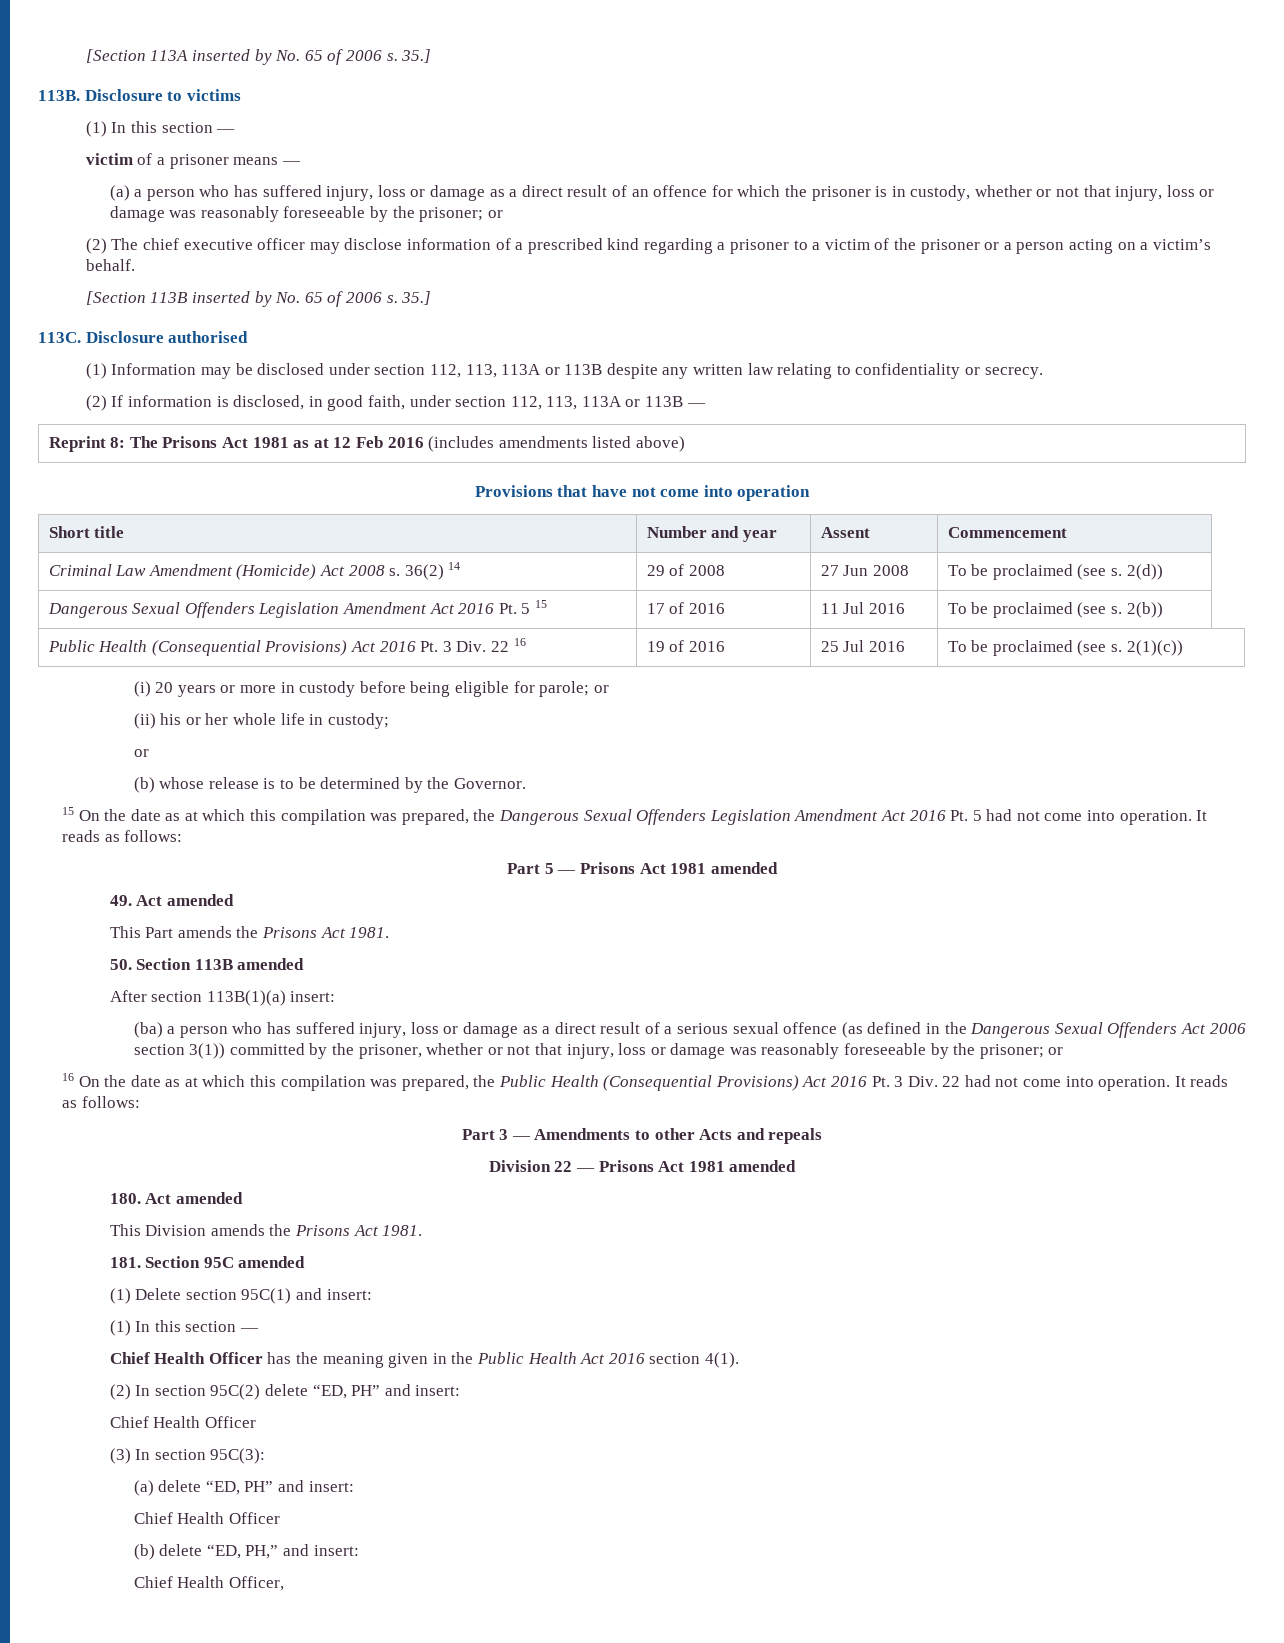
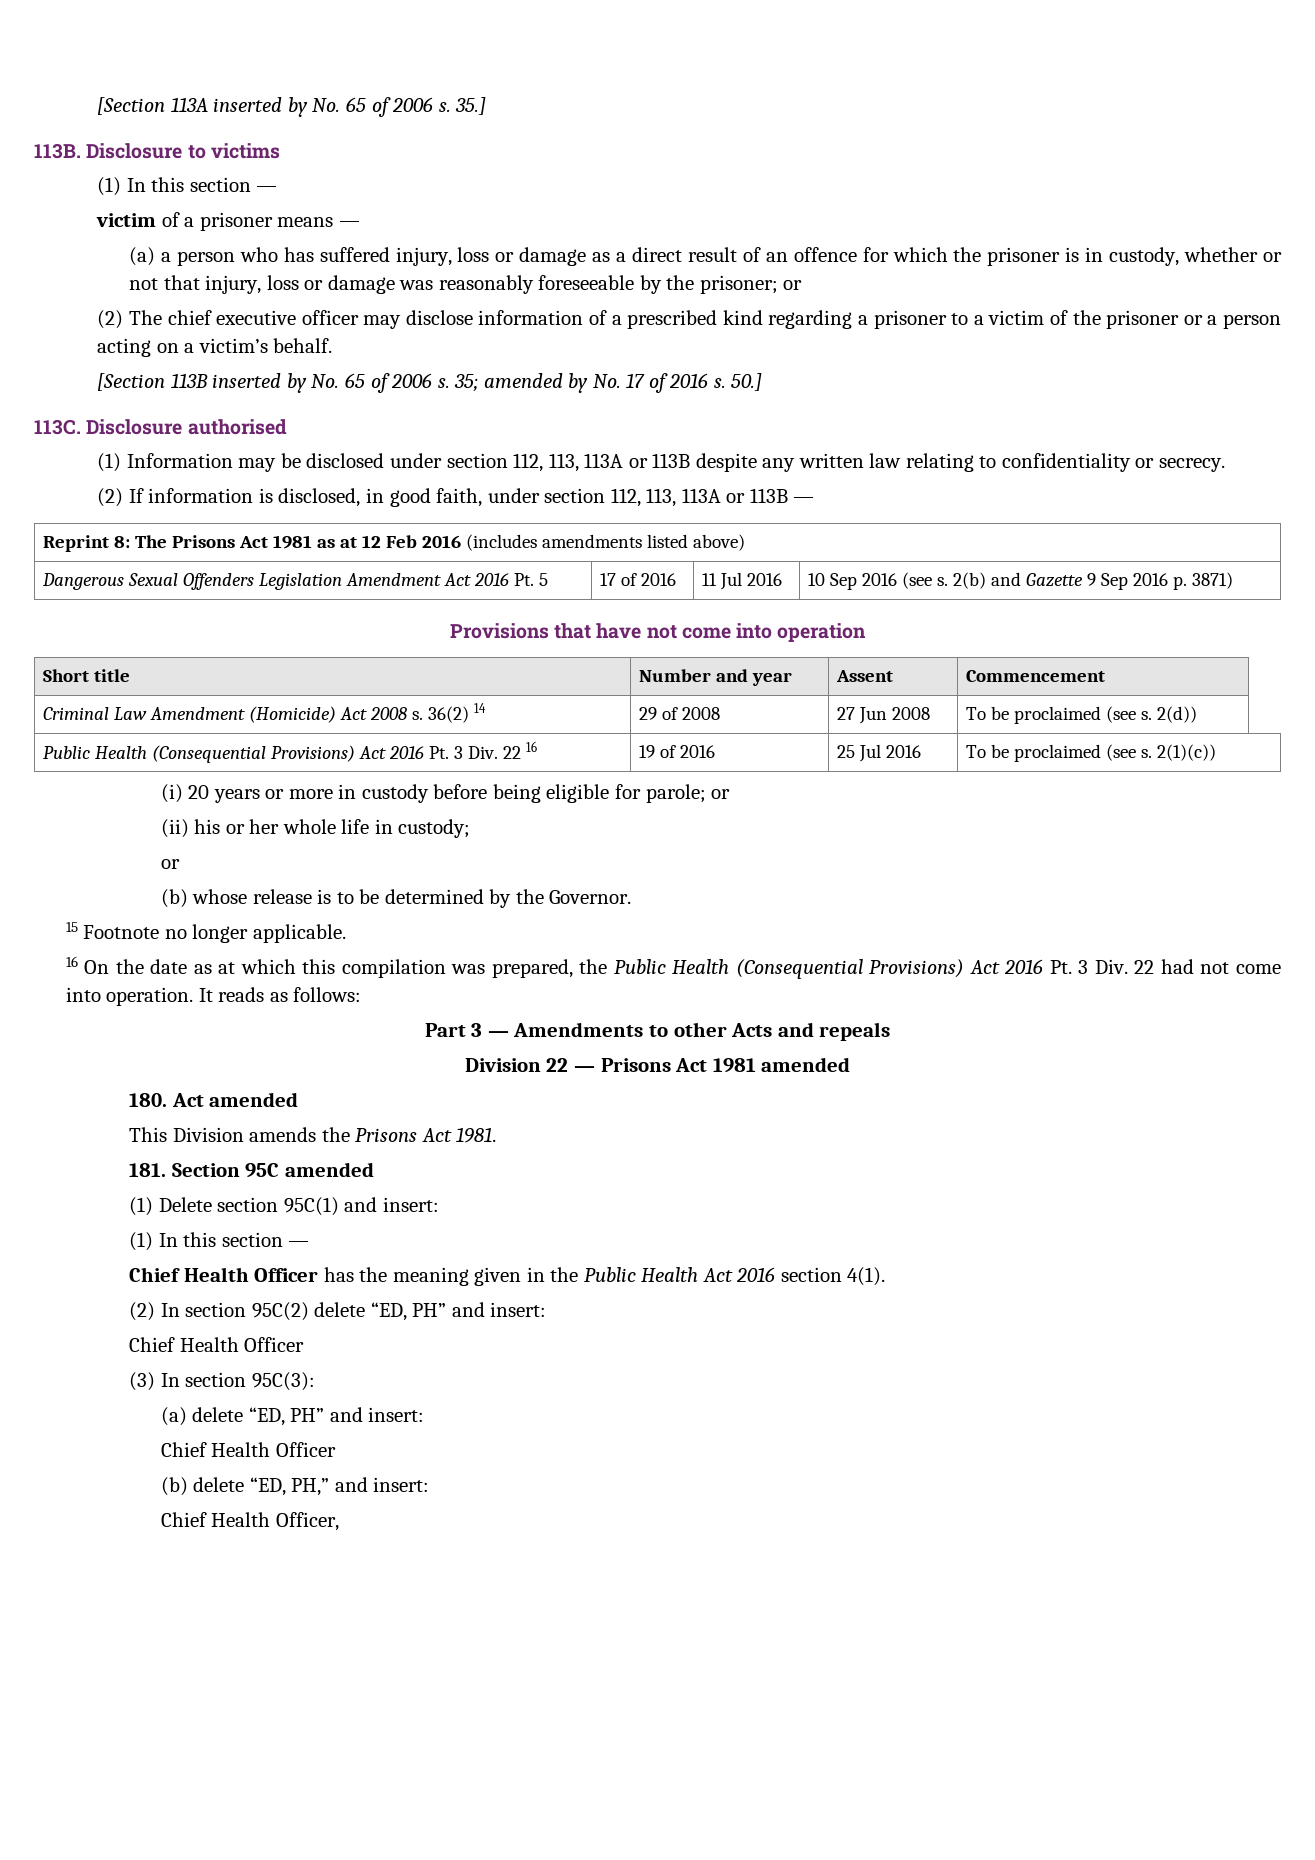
[401,291,432,305] 35.] -> [454,373,763,393] 35; amended by No. 17 of 2016 s. 50.]
(685, 444) none -> [41,573,548,590] [599,573,676,586] [701,572,782,590] [807,572,1233,590] // Dangerous Sexual Offenders Legislation Amendment Act 2016 Pt. 5 | 17 of 2016 | 11 Jul 2016 | 10 Sep 2016 (see s. 2(b) and Gazette 9 Sep 2016 p. 3871)
[47,600,548,618] [646,602,725,614] [820,602,905,614] [947,602,1163,618] // Dangerous Sexual Offenders Legislation Amendment Act 2016 Pt. 5 15 | 17 of 2016 | 11 Jul 2016 | To be proclaimed (see s. 2(b)) -> (1197, 714) none
[78,809,1208,825] [61,830,183,842] [507,862,778,874] [109,894,234,906] [109,926,390,938] [109,958,305,970] [109,990,336,1006] [133,1022,1246,1038] [133,1043,1064,1059] On the date as at which this compilation was prepared, the Dangerous Sexual Offenders Legislation Amendment Act 2016 Pt. 5 had not come into operation. It reads as follows: // Part 5 — Prisons Act 1981 amended // 49. Act amended // This Part amends the Prisons Act 1981. // 50. Section 113B amended // After section 113B(1)(a) insert: // (ba) a person who has suffered injury, loss or damage as a direct result of a serious sexual offence (as defined in the Dangerous Sexual Offenders Act 2006 section 3(1)) committed by the prisoner, whether or not that injury, loss or damage was reasonably foreseeable by the prisoner; or -> [83,924,346,943] Footnote no longer applicable.

